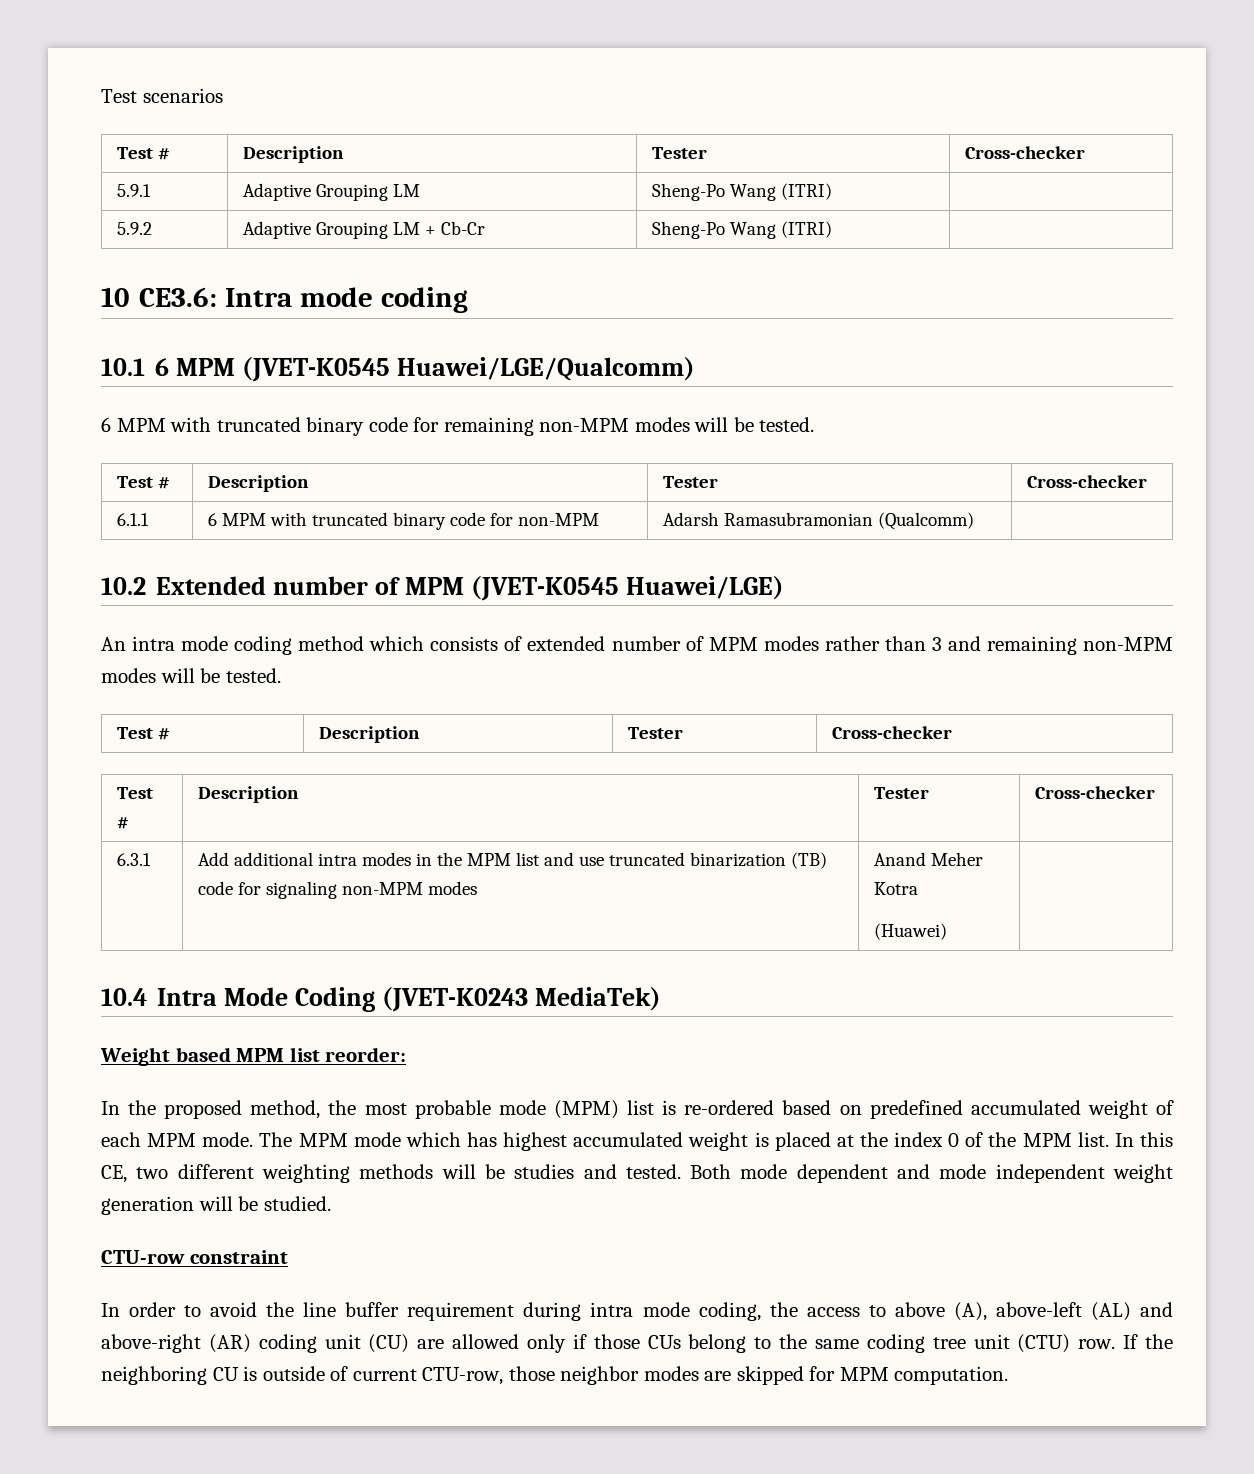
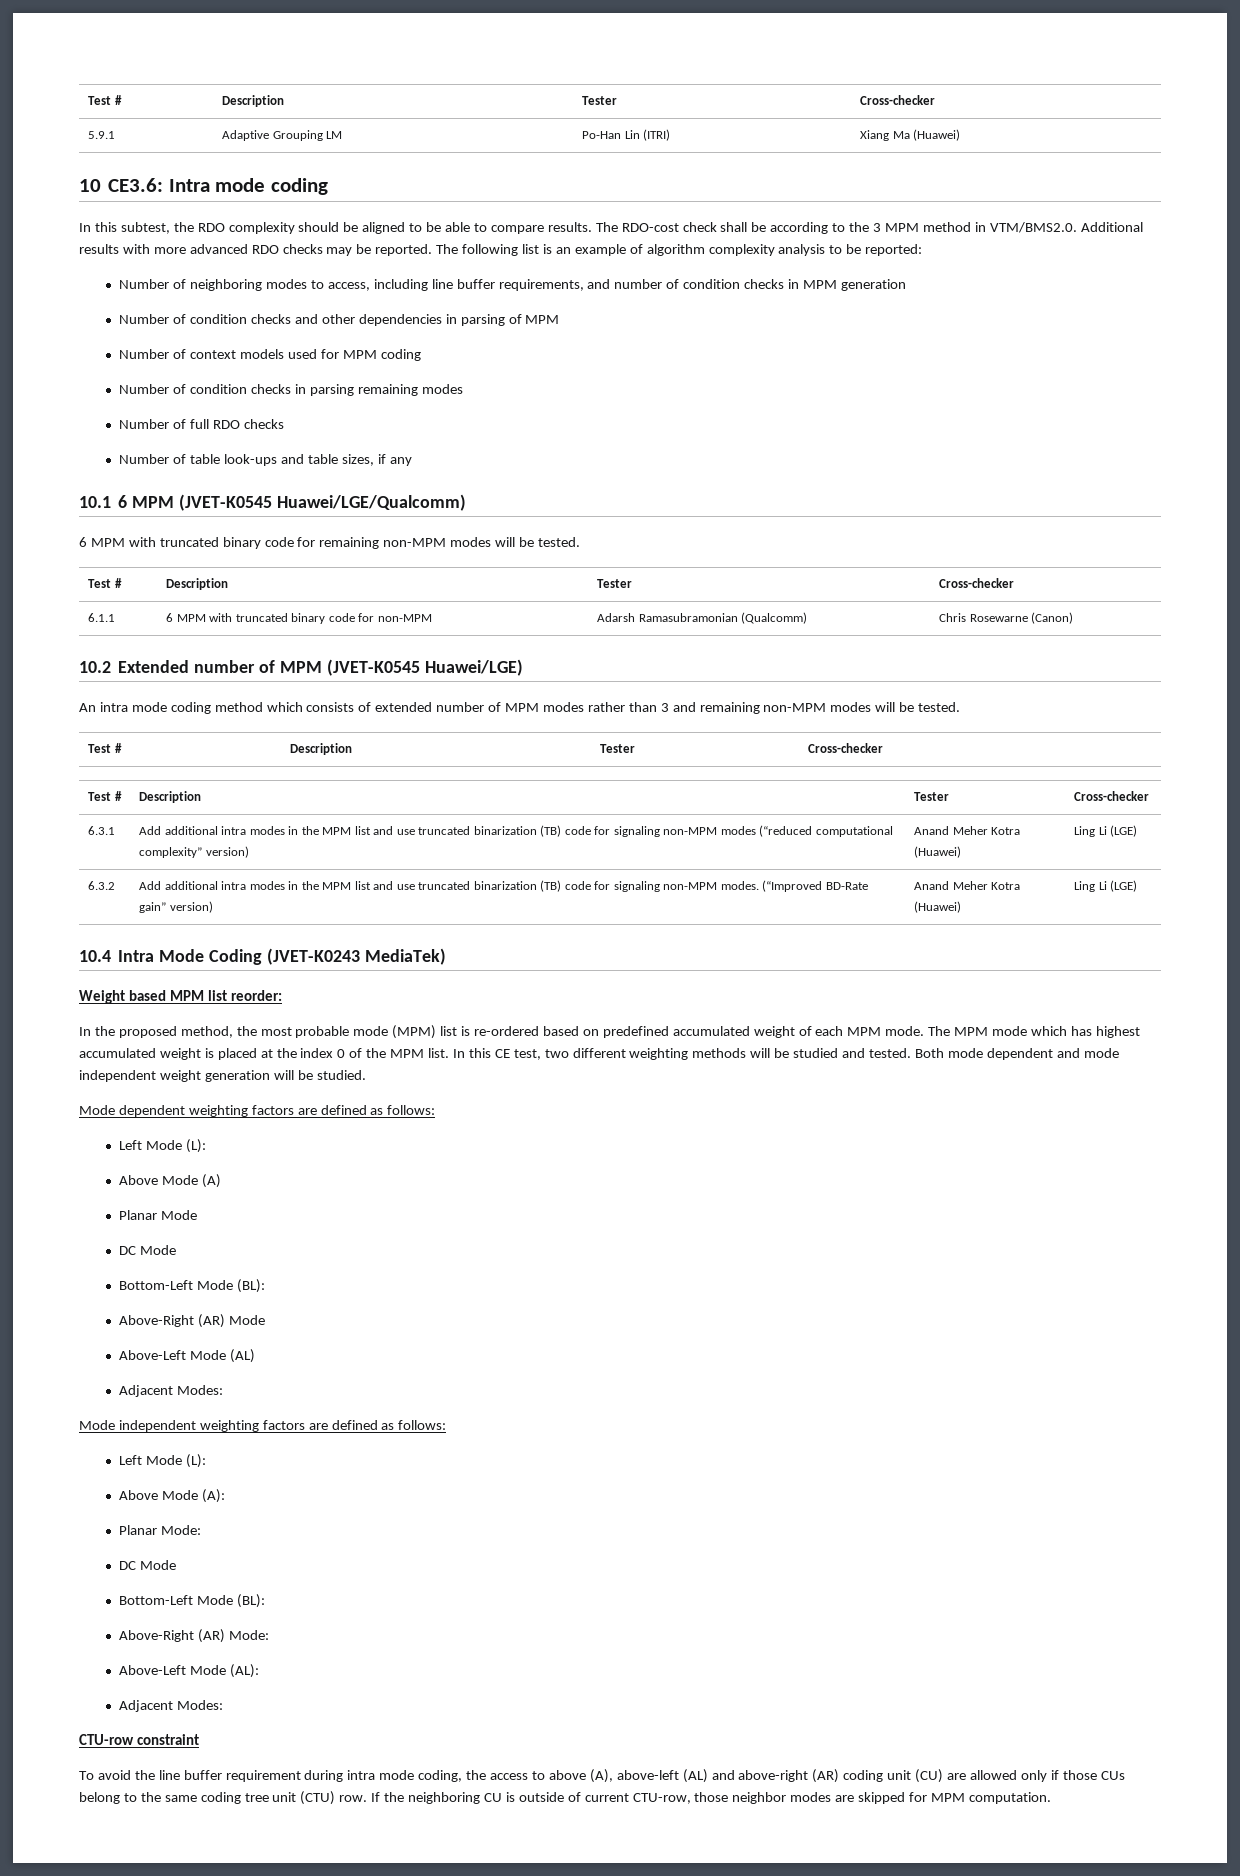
[101,88,223,103] [116,147,153,159] Test scenarios // Test -> [88,96,112,105] Test
[651,183,832,201] [116,222,152,235] [242,221,485,239] [651,221,832,239] Sheng-Po Wang (ITRI) | // 5.9.2 | Adaptive Grouping LM + Cb-Cr | Sheng-Po Wang (ITRI) | -> [582,129,671,141] [860,129,961,141] Po-Han Lin (ITRI) | Xiang Ma (Huawei)
(468, 300) none -> [79,222,1143,234] [79,244,923,256] [119,279,906,291] [119,314,560,326] [119,349,421,361] [119,384,463,396] [119,419,284,429] [119,454,412,466] // In this subtest, the RDO complexity should be aligned to be able to compare results. The RDO-cost check shall be according to the 3 MPM method in VTM/BMS2.0. Additional results with more advanced RDO checks may be reported. The following list is an example of algorithm complexity analysis to be reported: // Number of neighboring modes to access, including line buffer requirements, and number of condition checks in MPM generation // Number of condition checks and other dependencies in parsing of MPM // Number of context models used for MPM coding // Number of condition checks in parsing remaining modes // Number of full RDO checks // Number of table look-ups and table sizes, if any
(974, 521) none -> [939,612,1074,624] Chris Rosewarne (Canon)
[873,852,983,866] [873,882,918,895] [873,923,947,940] | Anand Meher Kotra // (Huawei) | -> [759,825,893,837] [139,846,249,858] [914,826,1021,835] [914,846,962,858] [1074,825,1138,837] [88,881,116,890] [139,880,868,892] [139,901,213,913] [914,881,1021,890] [914,901,962,913] [1074,880,1138,892] (“reduced computational complexity” version) | Anand Meher Kotra (Huawei) | Ling Li (LGE) // 6.3.2 | Add additional intra modes in the MPM list and use truncated binarization (TB) code for signaling non-MPM modes. (“Improved BD-Rate gain” version) | Anand Meher Kotra (Huawei) | Ling Li (LGE)
[101,1165,127,1183] CE, -> [494,1049,541,1060] CE test,
[514,1164,575,1179] studies -> [793,1048,839,1058] studied
(331, 1203) none -> [79,1105,436,1117] [119,1139,207,1153] [119,1174,222,1188] [119,1210,198,1220] [119,1245,177,1255] [119,1279,266,1293] [119,1314,266,1328] [119,1349,256,1363] [119,1385,224,1397] [79,1420,447,1432] [119,1454,207,1468] [119,1489,226,1503] [119,1525,202,1535] [119,1560,177,1570] [119,1594,266,1608] [119,1629,270,1643] [119,1664,260,1678] [119,1700,224,1712] // Mode dependent weighting factors are defined as follows: // Left Mode (L): // Above Mode (A) // Planar Mode // DC Mode // Bottom-Left Mode (BL): // Above-Right (AR) Mode // Above-Left Mode (AL) // Adjacent Modes: // Mode independent weighting factors are defined as follows: // Left Mode (L): // Above Mode (A): // Planar Mode: // DC Mode // Bottom-Left Mode (BL): // Above-Right (AR) Mode: // Above-Left Mode (AL): // Adjacent Modes:
[101,1302,202,1317] In order to -> [79,1771,94,1780] To

